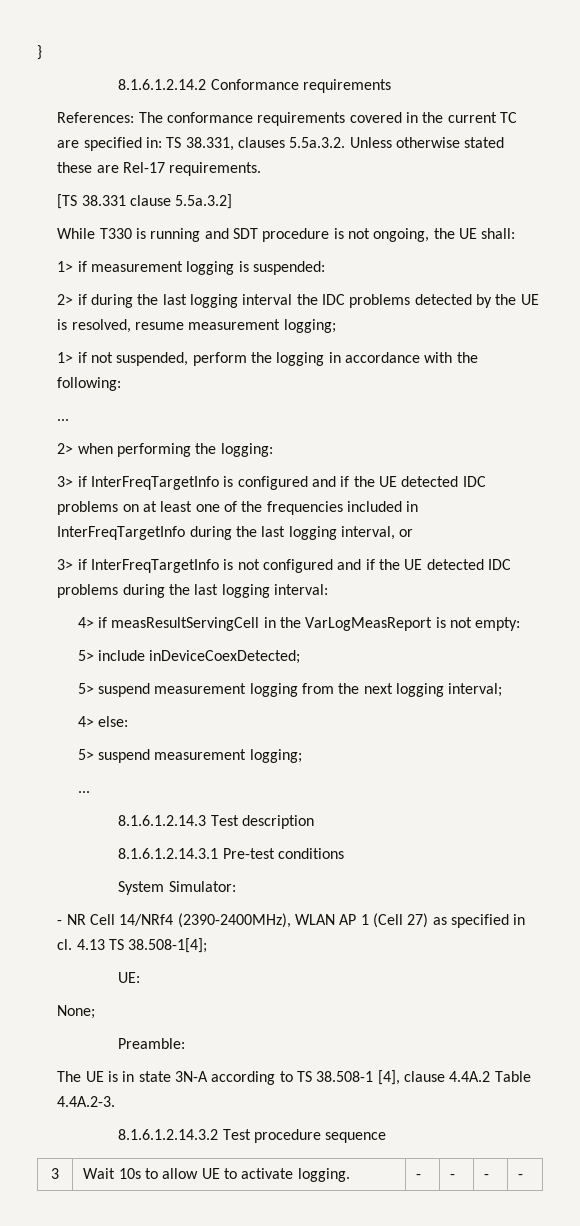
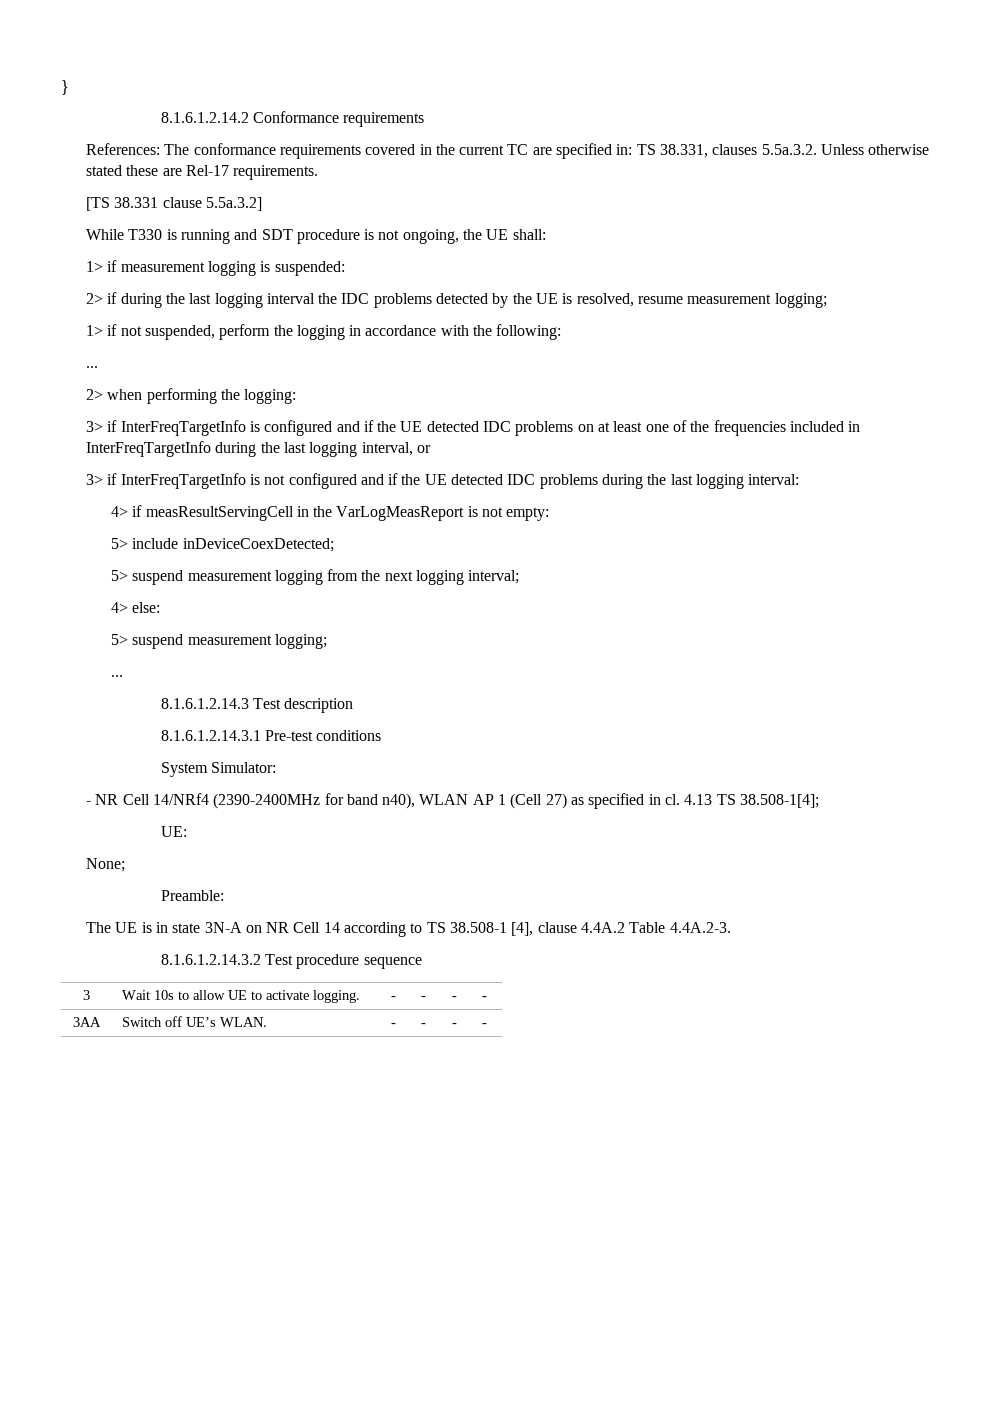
[177,913,291,928] (2390-2400MHz), -> [213,793,416,809] (2390-2400MHz for band n40),
(208, 1076) none -> [245,922,340,933] on NR Cell 14
(524, 1176) none -> [73,1017,101,1027] [122,1016,268,1027] [391,1023,397,1027] [421,1023,427,1027] [452,1023,458,1027] [482,1023,488,1027] // 3AA | Switch off UE’s WLAN. | - | - | - | -

